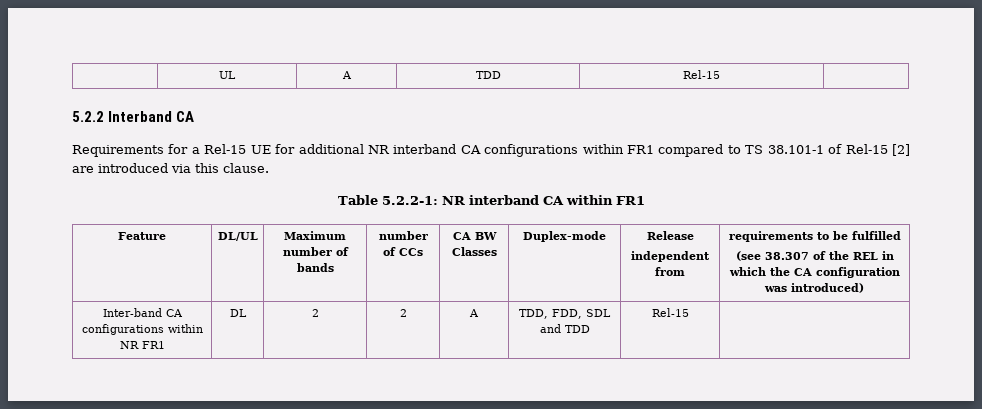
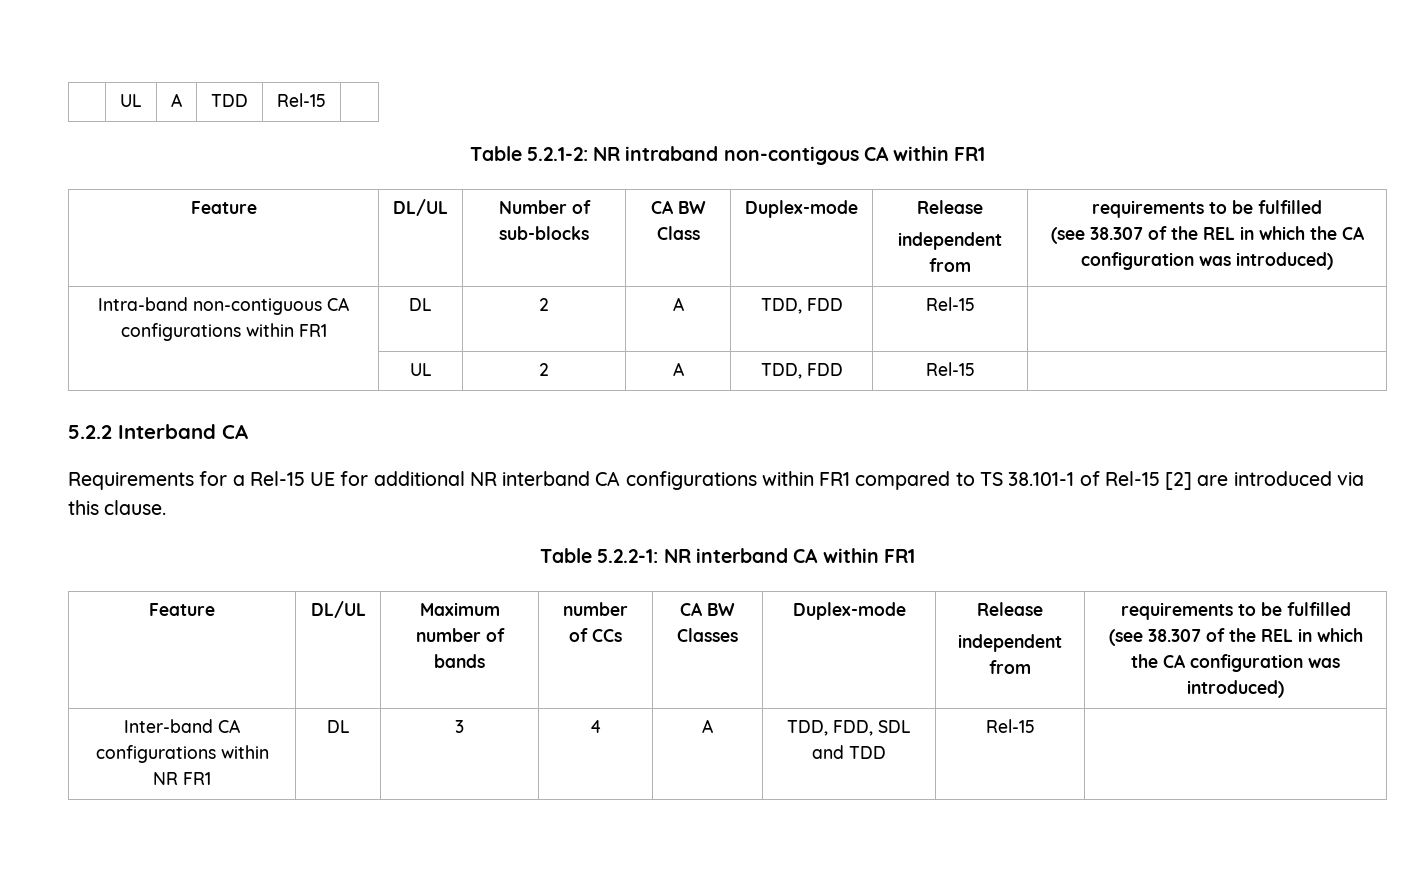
(720, 74) none -> [469,146,986,165] [190,201,257,214] [393,199,448,216] [498,200,591,214] [499,226,589,240] [650,200,706,214] [656,226,700,240] [745,200,858,218] [917,200,983,214] [898,232,1002,250] [929,258,971,272] [1092,200,1322,218] [1050,226,1364,244] [1081,252,1333,270] [98,297,349,315] [120,323,327,341] [409,298,432,311] [539,298,549,311] [672,297,684,311] [760,298,843,314] [925,297,975,311] [409,363,432,376] [539,363,549,376] [672,362,684,376] [760,363,843,379] [925,362,975,376] // Table 5.2.1-2: NR intraband non-contigous CA within FR1 // Feature | DL/UL | Number of sub-blocks | CA BW Class | Duplex-mode | Release // independent from | requirements to be fulfilled // (see 38.307 of the REL in which the CA configuration was introduced) // Intra-band non-contiguous CA configurations within FR1 | DL | 2 | A | TDD, FDD | Rel-15 | // | UL | 2 | A | TDD, FDD | Rel-15 |
[311,309,319,317] [399,309,407,317] 2 | 2 -> [455,720,464,733] [590,720,601,733] 3 | 4

